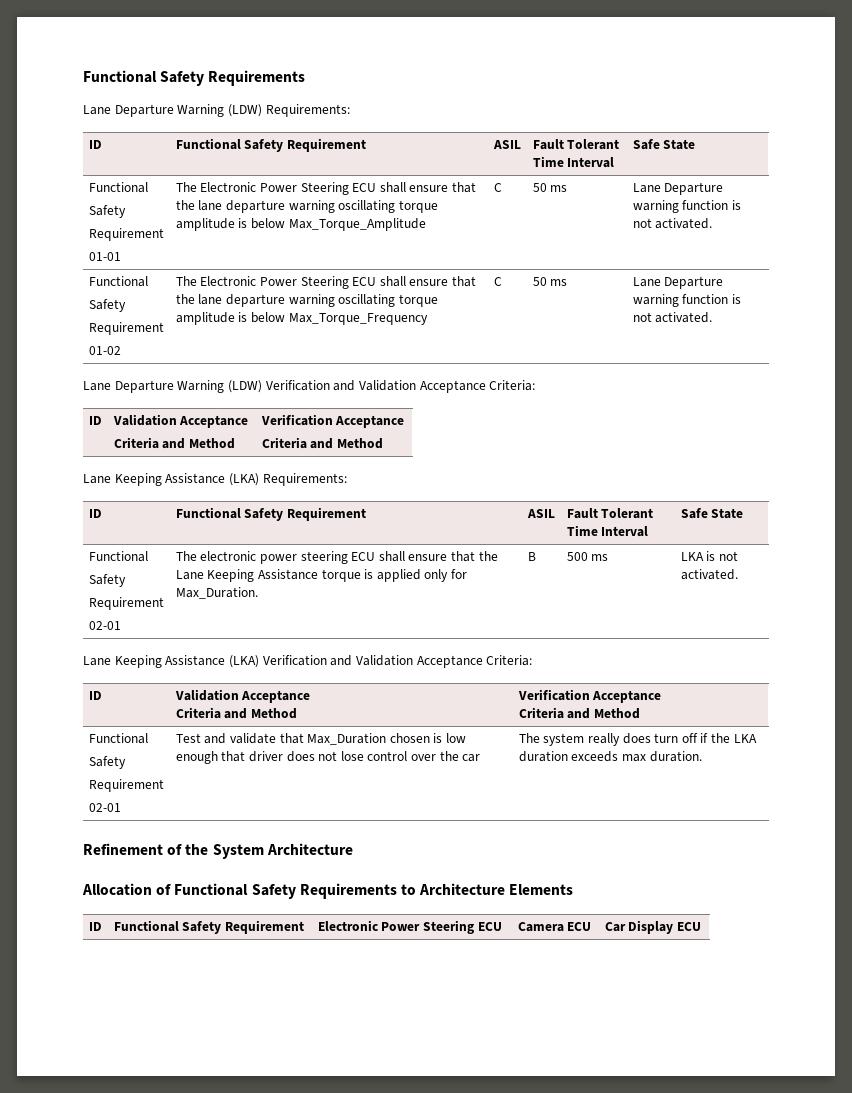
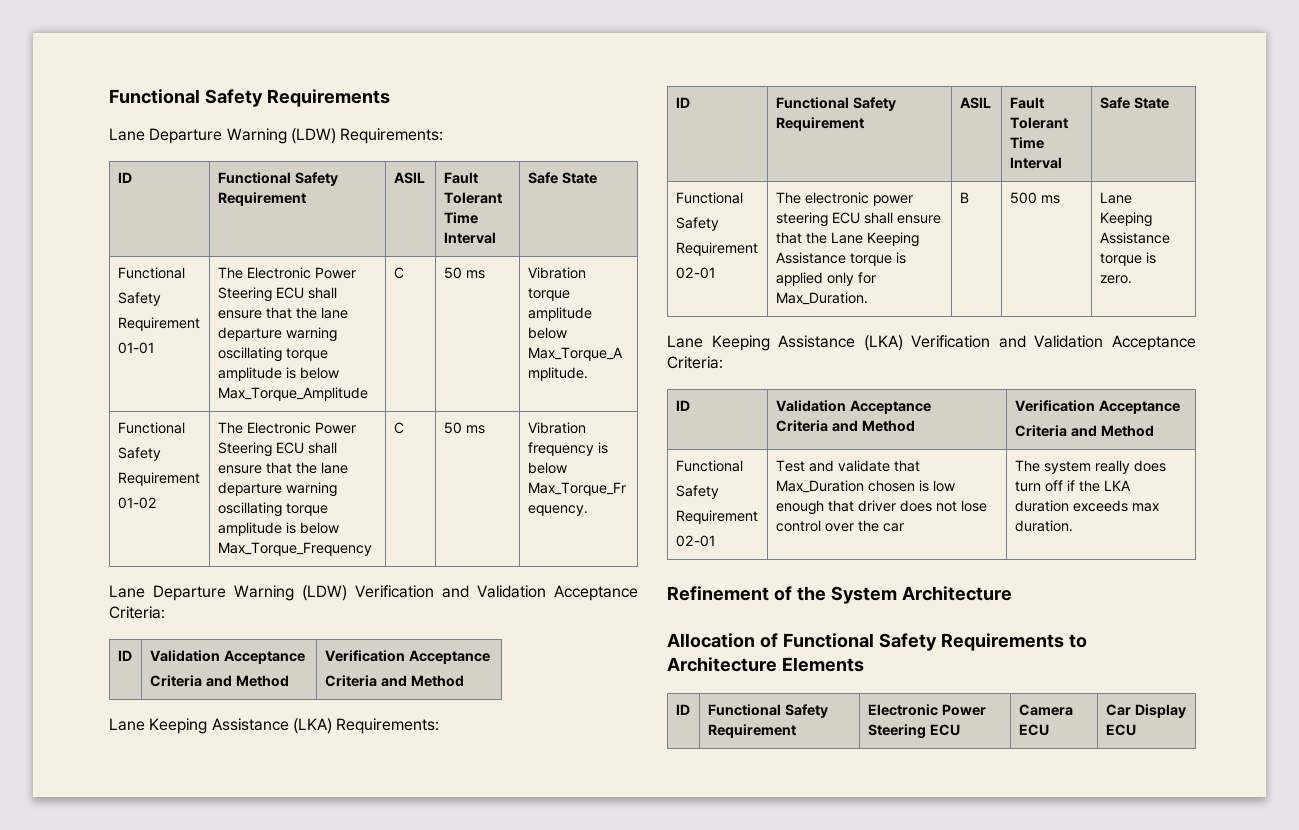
[632,182,724,195] [632,200,741,213] [632,218,713,229] Lane Departure warning function is not activated. -> [527,267,586,279] [527,288,570,301] [527,307,592,321] [527,327,567,339] [527,347,623,361] [527,367,588,381] Vibration torque amplitude below Max_Torque_A mplitude.
[632,276,724,289] [632,294,741,307] [632,312,713,323] Lane Departure warning function is not activated. -> [527,422,586,434] [527,442,608,456] [527,462,567,474] [527,482,626,496] [527,505,588,516] Vibration frequency is below Max_Torque_Fr equency.
[680,551,738,561] [680,569,738,580] LKA is not activated. -> [1099,192,1132,204] [1099,212,1152,227] [1099,232,1170,244] [1099,252,1156,266] [1099,275,1132,284] Lane Keeping Assistance torque is zero.

